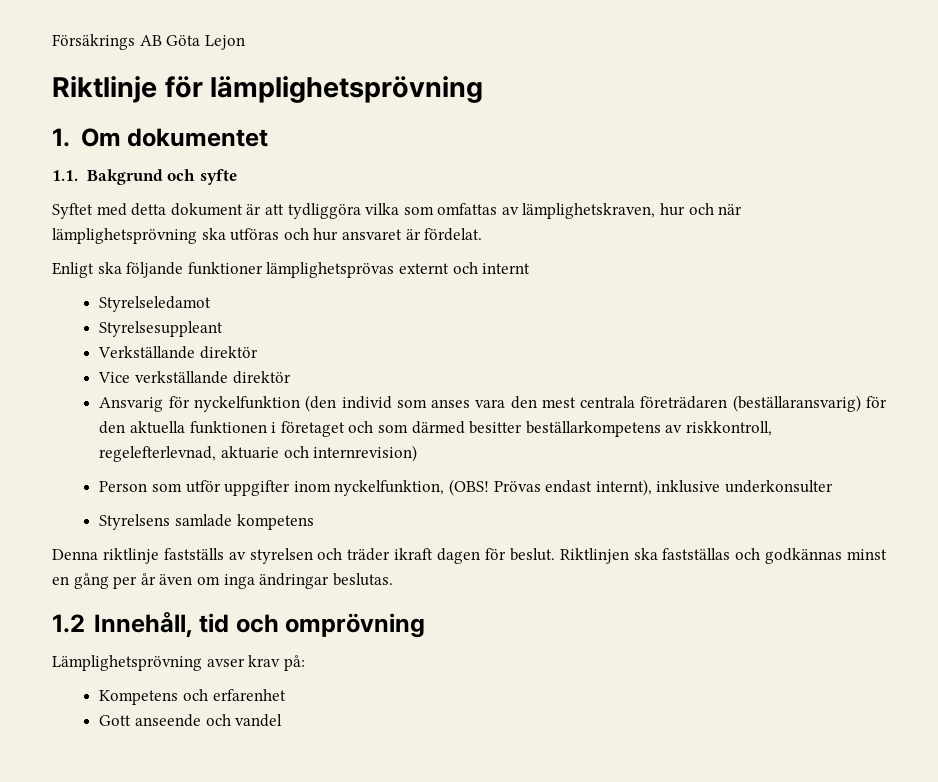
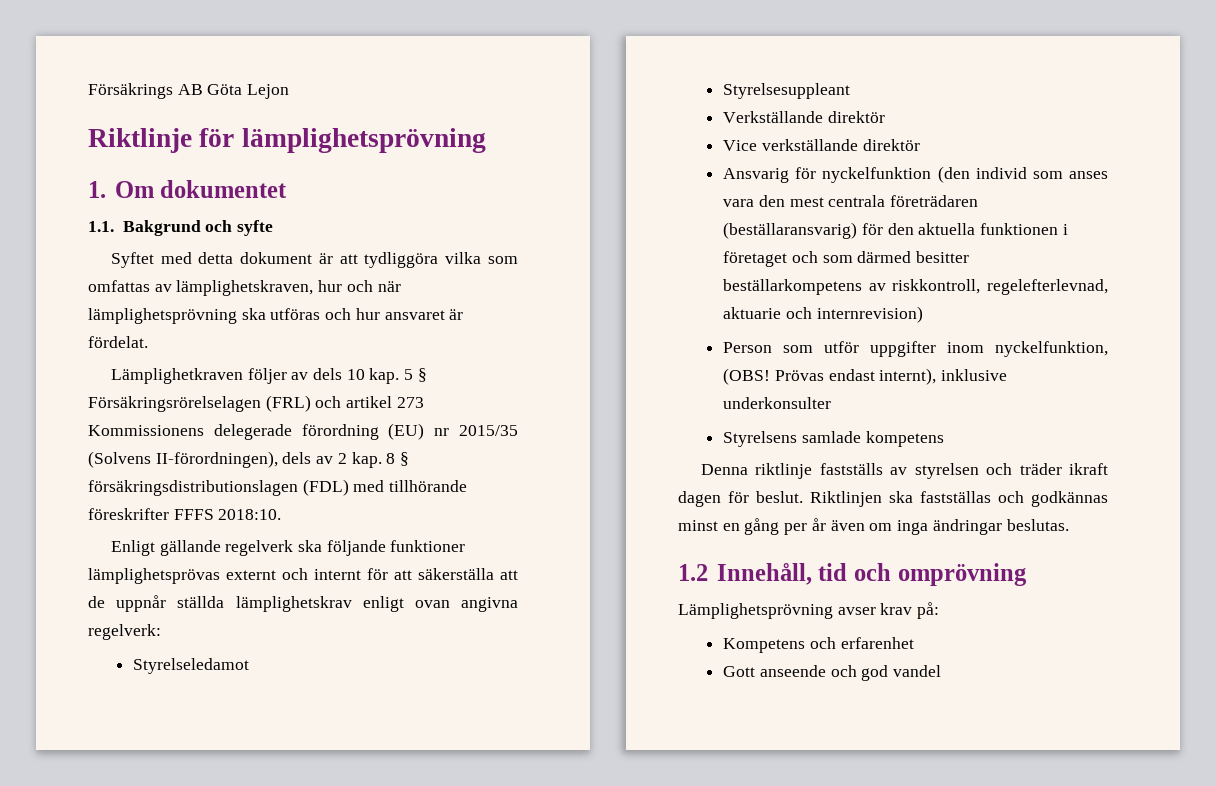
(483, 234) none -> [110,368,427,384] [88,395,424,412] [88,423,518,440] [88,451,410,468] [88,479,468,496] [88,508,282,520] // Lämplighetkraven följer av dels 10 kap. 5 § Försäkringsrörelselagen (FRL) och artikel 273 Kommissionens delegerade förordning (EU) nr 2015/35 (Solvens II-förordningen), dels av 2 kap. 8 § försäkringsdistributionslagen (FDL) med tillhörande föreskrifter FFFS 2018:10.
(94, 270) none -> [159,540,294,556] gällande regelverk
(531, 268) none -> [367,568,518,580] [88,595,518,612] [88,624,161,640] för att säkerställa att de uppnår ställda lämplighetskrav enligt ovan angivna regelverk:
(231, 720) none -> [861,665,889,681] god

